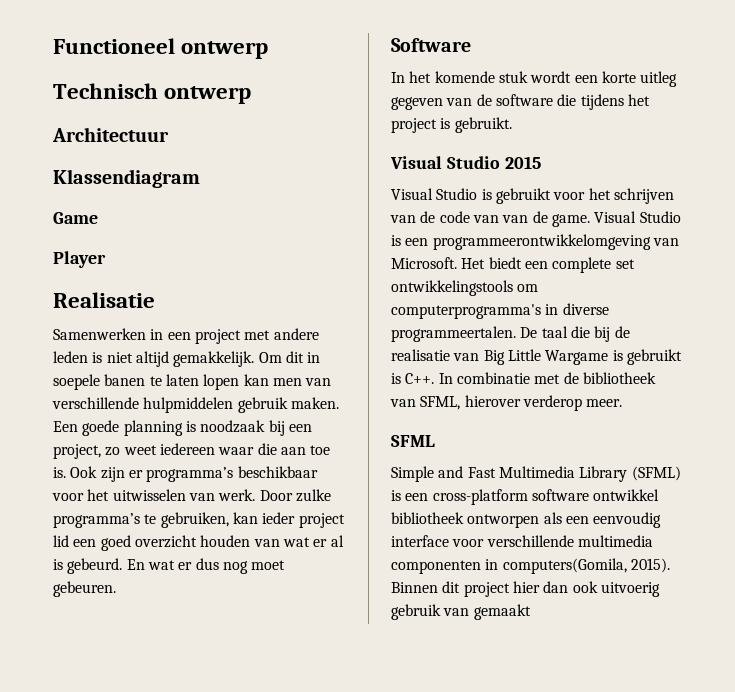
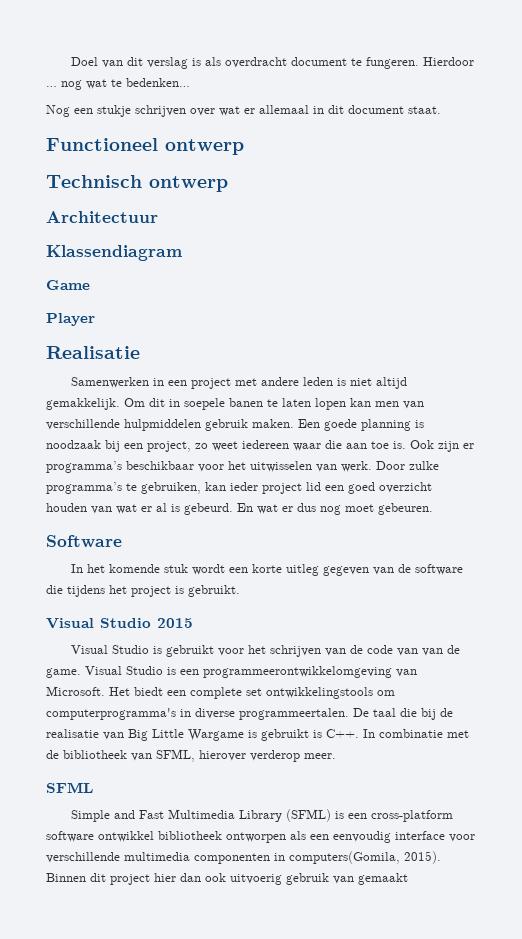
(53, 46) none -> [71,57,475,69] [46,78,190,90] [46,105,441,117] Doel van dit verslag is als overdracht document te fungeren. Hierdoor … nog wat te bedenken… // Nog een stukje schrijven over wat er allemaal in dit document staat. //

